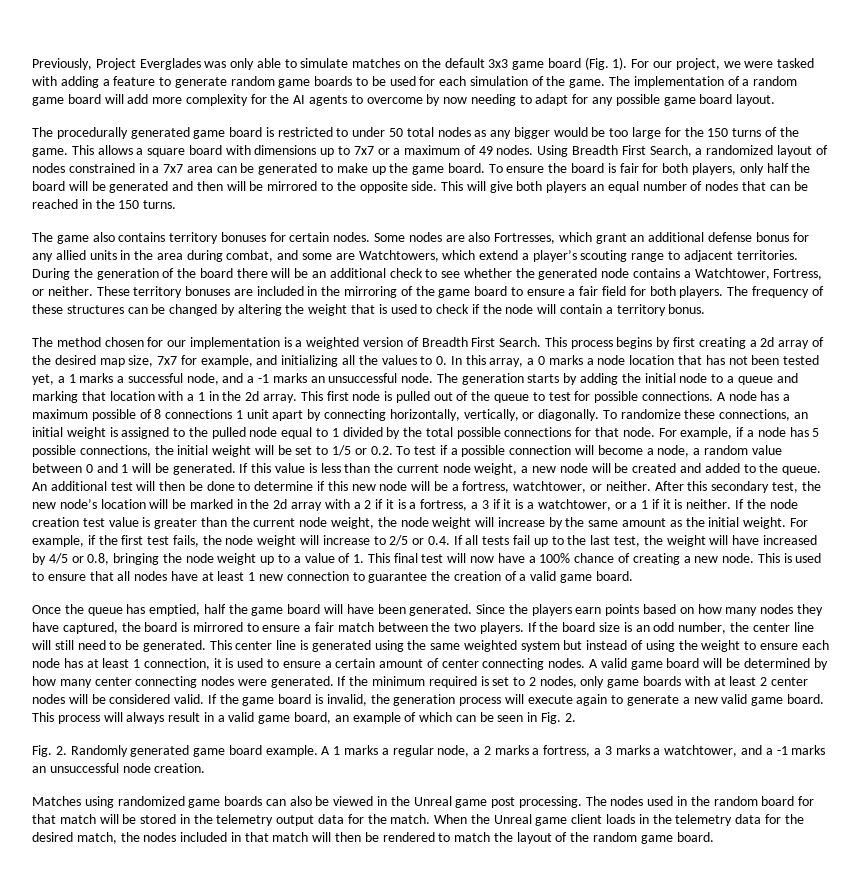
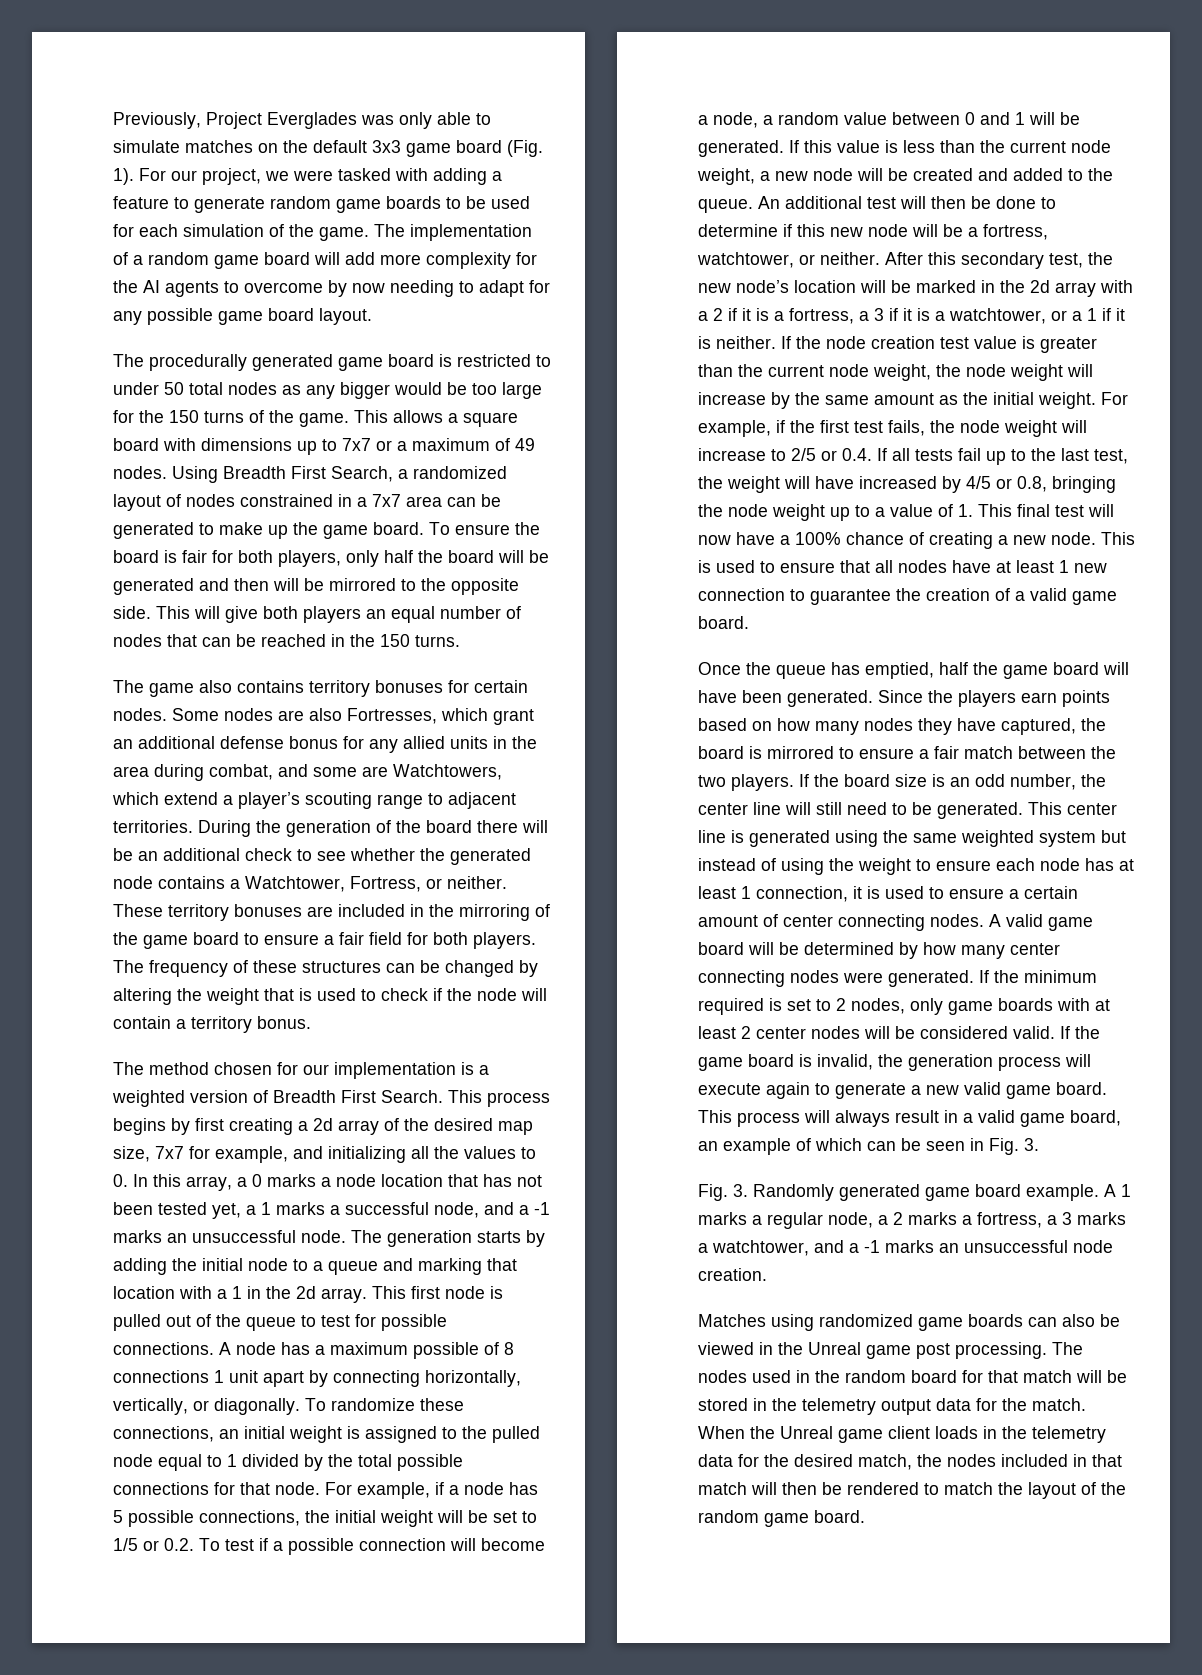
[564,713,576,722] [32,745,67,757] 2. // Fig. 2. -> [1024,1138,1039,1151] [698,1184,748,1201] 3. // Fig. 3.

